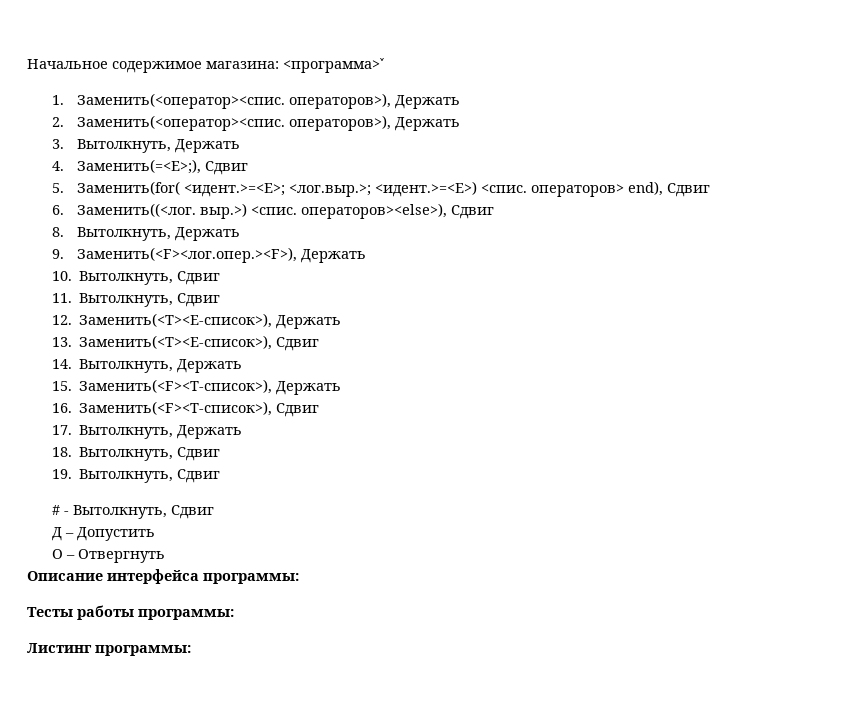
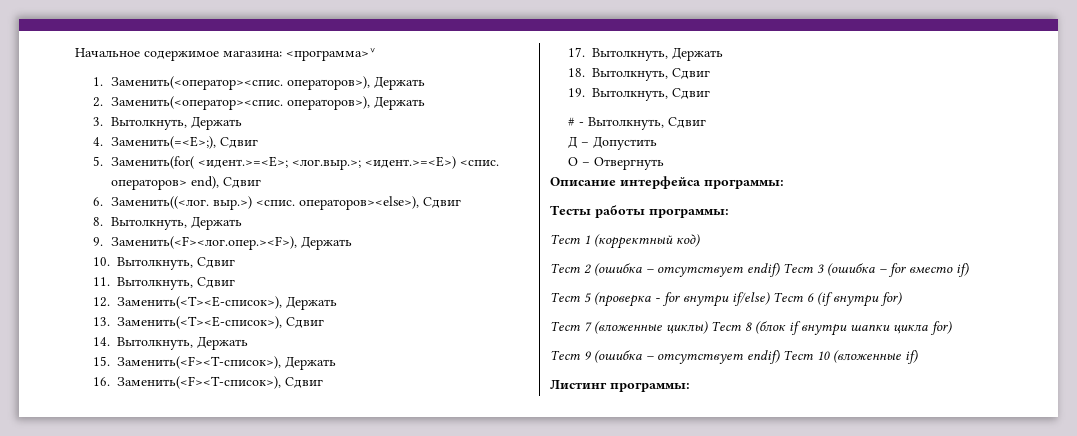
(234, 614) none -> [550,234,700,249] [550,263,969,277] [550,292,902,307] [550,321,952,336] [550,350,918,364] // Тест 1 (корректный код) // Тест 2 (ошибка – отсутствует endif) Тест 3 (ошибка – for вместо if) // Тест 5 (проверка - for внутри if/else) Тест 6 (if внутри for) // Тест 7 (вложенные циклы) Тест 8 (блок if внутри шапки цикла for) // Тест 9 (ошибка – отсутствует endif) Тест 10 (вложенные if)

